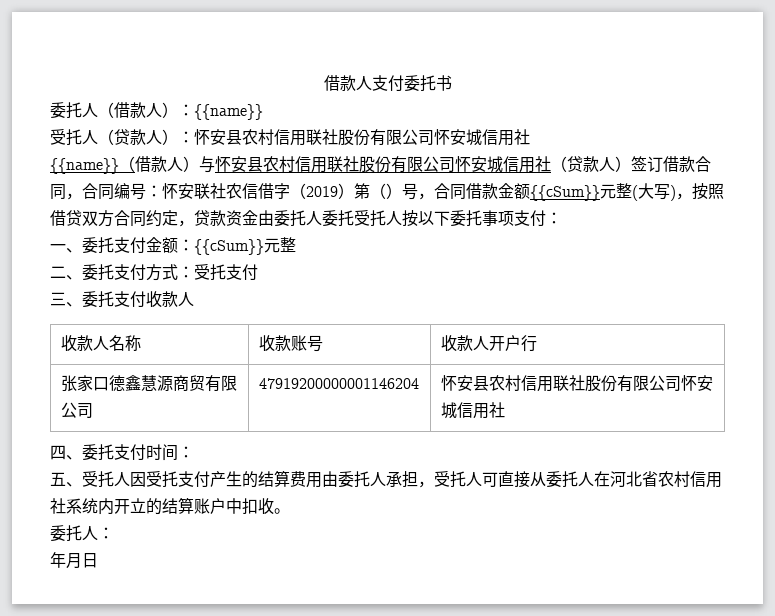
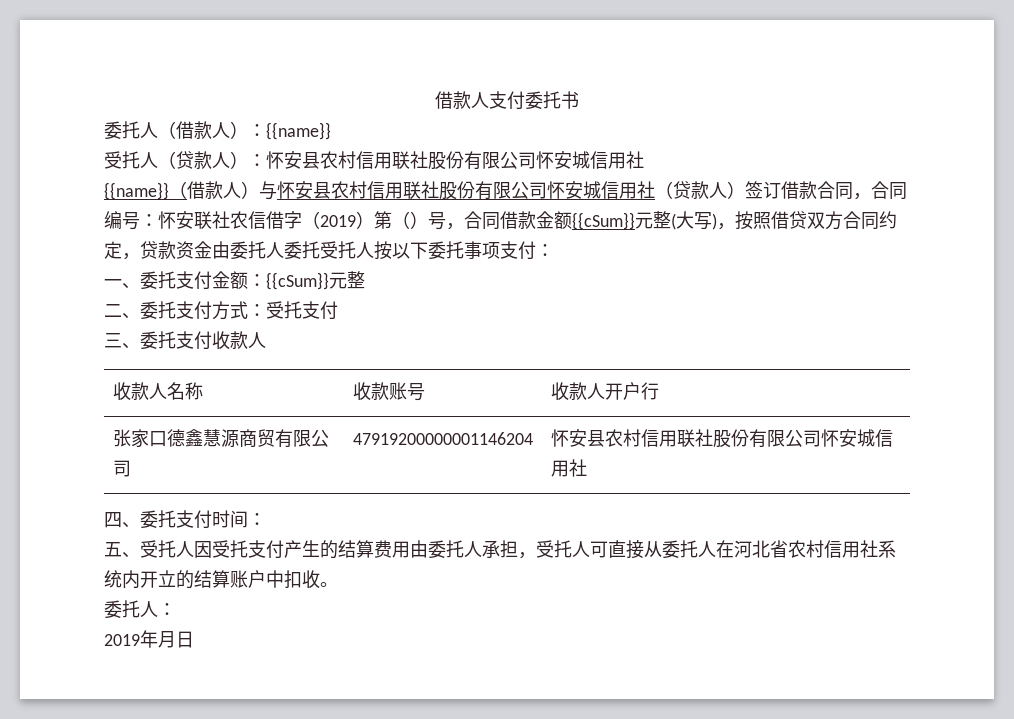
(114, 533) none -> [104,634,140,646] 2019

